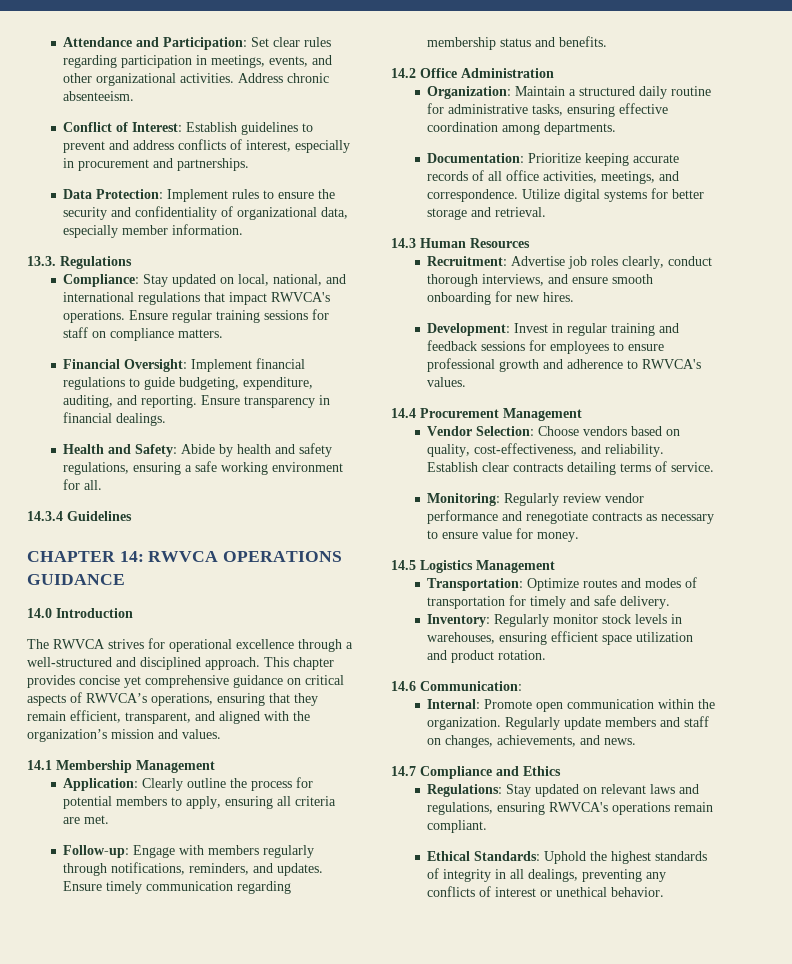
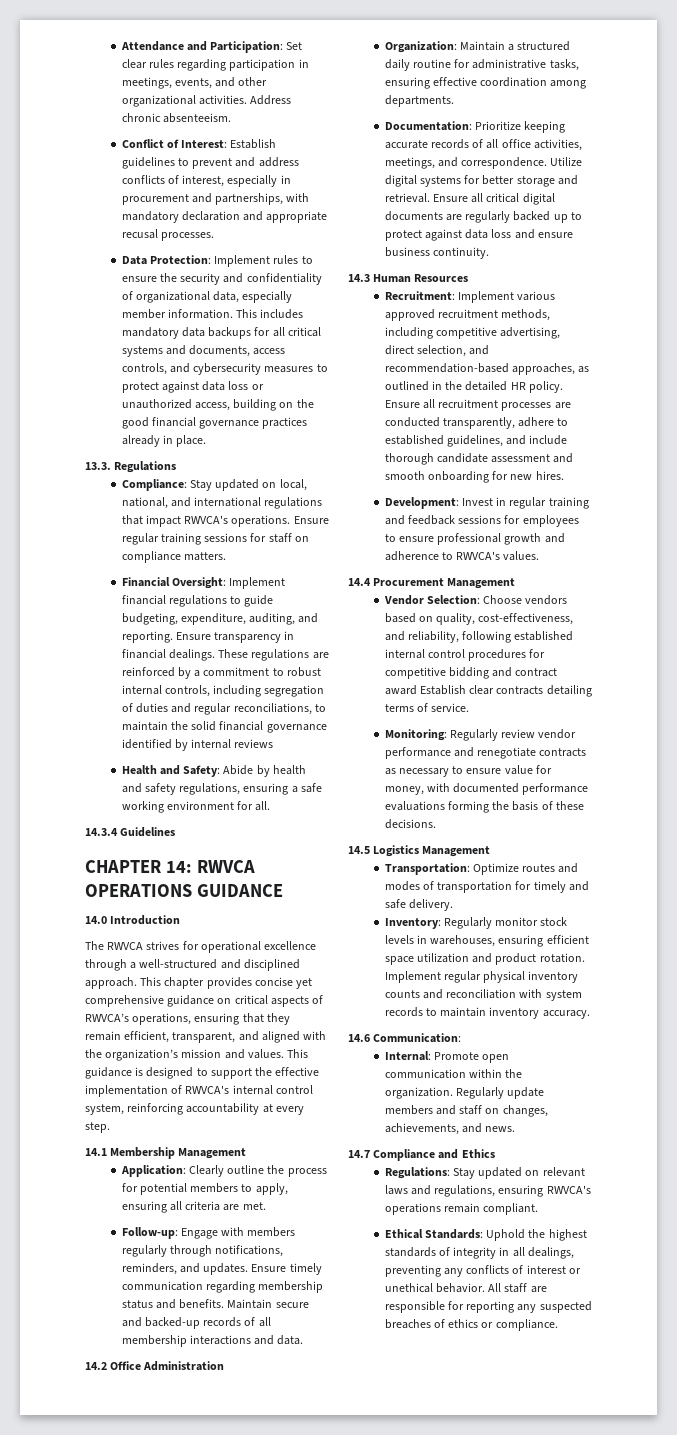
[177,158,250,171] partnerships. -> [215,193,310,205] [121,211,328,223] [121,229,214,241] partnerships, with mandatory declaration and appropriate recusal processes.
(244, 229) none -> [236,309,304,319] [121,327,321,339] [121,345,286,357] [121,363,328,375] [121,381,264,393] [121,399,314,411] [121,417,308,429] [121,435,207,447] This includes mandatory data backups for all critical systems and documents, access controls, and cybersecurity measures to protect against data loss or unauthorized access, building on the good financial governance practices already in place.
(167, 419) none -> [218,649,329,661] [121,667,321,679] [121,685,325,697] [121,703,326,715] [121,721,327,733] [121,739,274,751] These regulations are reinforced by a commitment to robust internal controls, including segregation of duties and regular reconciliations, to maintain the solid financial governance identified by internal reviews
(221, 734) none -> [287,1049,309,1058] [85,1067,320,1079] [85,1085,313,1097] [85,1103,304,1115] [85,1122,110,1133] This guidance is designed to support the effective implementation of RWVCA's internal control system, reinforcing accountability at every step.
(608, 41) none -> [227,1299,309,1309] [121,1317,271,1329] [121,1335,304,1347] Maintain secure and backed-up records of all membership interactions and data.
[391,238,530,248] [427,256,713,269] [427,274,609,287] // 14.3 Human Resources // Recruitment: Advertise job roles clearly, conduct thorough interviews, and ensure -> [432,193,555,205] [384,211,582,223] [384,229,573,241] [384,247,489,259] [348,274,469,283] [384,291,556,303] [384,309,551,321] [384,327,561,339] [384,345,490,357] [384,363,590,375] [384,381,563,393] [384,399,571,411] [384,417,569,429] [384,435,568,447] [384,453,574,465] Ensure all critical digital documents are regularly backed up to protect against data loss and ensure business continuity. // 14.3 Human Resources // Recruitment: Implement various approved recruitment methods, including competitive advertising, direct selection, and recommendation-based approaches, as outlined in the detailed HR policy. Ensure all recruitment processes are conducted transparently, adhere to established guidelines, and include thorough candidate assessment and
[605,444,665,457] reliability. -> [407,631,574,643] [384,649,546,661] [384,667,558,679] [384,685,417,695] reliability, following established internal control procedures for competitive bidding and contract award
[537,532,580,542] money. -> [384,783,589,795] [384,801,584,813] [384,819,436,829] money, with documented performance evaluations forming the basis of these decisions.
(547, 655) none -> [384,971,579,983] [384,989,582,1001] [384,1007,590,1019] Implement regular physical inventory counts and reconciliation with system records to maintain inventory accuracy.
(665, 892) none -> [488,1283,547,1293] [384,1301,592,1313] [384,1319,558,1331] All staff are responsible for reporting any suspected breaches of ethics or compliance.

